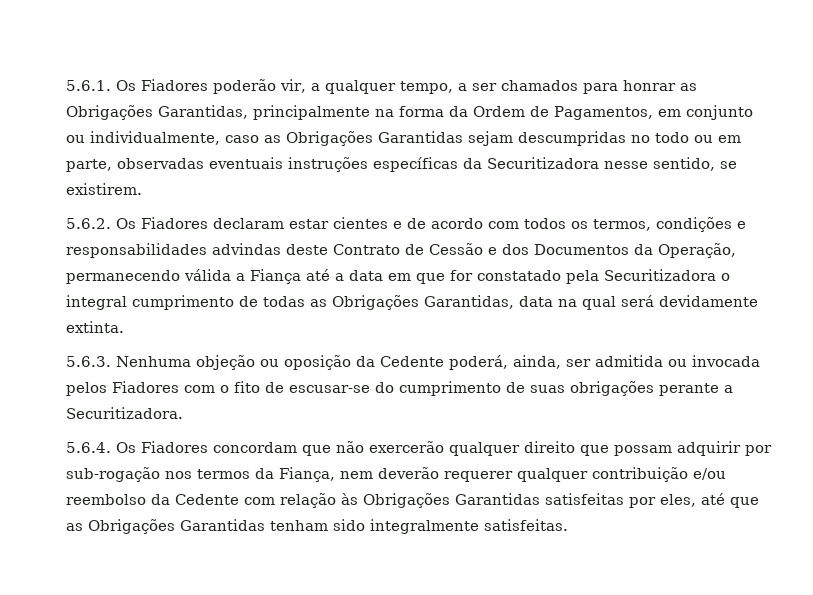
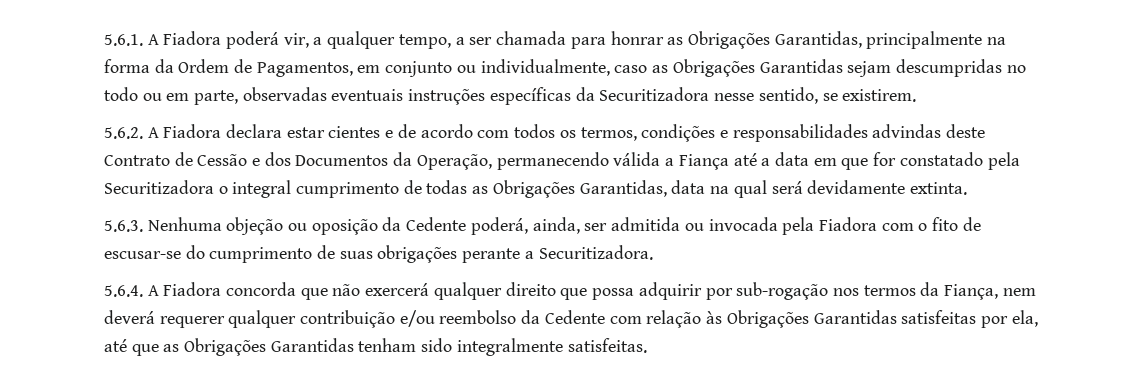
[115,79,276,94] Os Fiadores poderão -> [147,31,279,49] A Fiadora poderá
[500,80,578,91] chamados -> [496,31,567,45] chamada
[115,217,284,229] Os Fiadores declaram -> [147,124,282,138] A Fiadora declara
[65,381,179,396] pelos Fiadores -> [782,217,877,235] pela Fiadora
[115,441,297,453] Os Fiadores concordam -> [147,282,296,296] A Fiadora concorda
[368,441,444,453] exercerão -> [365,283,430,296] exercerá
[613,445,672,456] possam -> [592,288,635,300] possa
[377,467,439,479] deverão -> [103,310,155,324] deverá
[659,494,696,507] eles, -> [1011,310,1038,327] ela,

